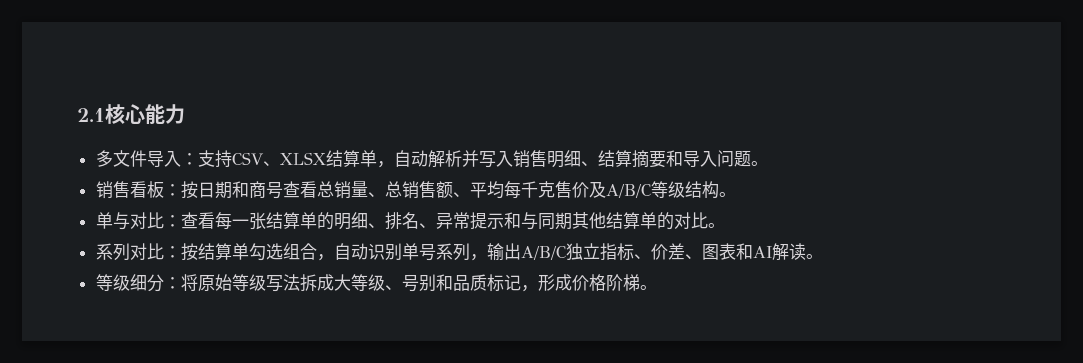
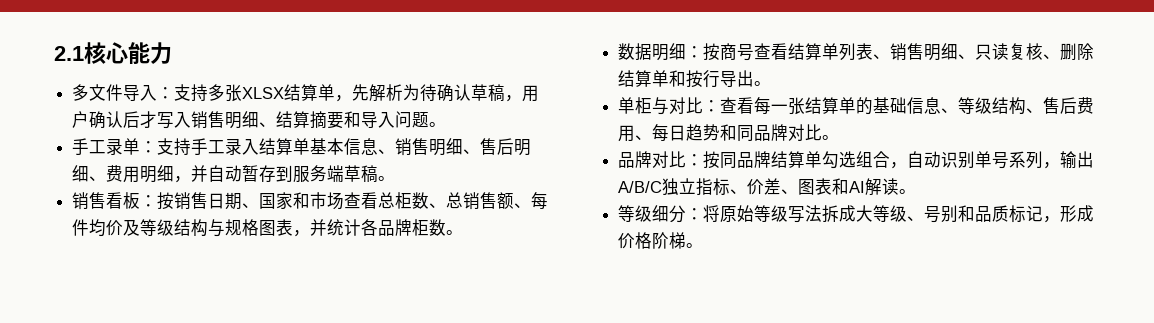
[231,152,280,166] CSV、 -> [208,84,243,102] 多张
[393,150,479,168] 自动解析并 -> [352,84,540,102] [72,111,158,129] 先解析为待确认草稿，用户确认后才
[95,181,719,199] 销售看板：按日期和商号查看总销量、总销售额、平均每千克售价及A/B/C等级结构 -> [72,138,532,156] [72,165,396,183] [72,192,549,210] [72,219,464,237] [618,43,1095,61] [618,70,755,88] 手工录单：支持手工录入结算单基本信息、销售明细、售后明细、费用明细，并自动暂存到服务端草稿。 // 销售看板：按销售日期、国家和市场查看总柜数、总销售额、每件均价及等级结构与规格图表，并统计各品牌柜数。 // 数据明细：按商号查看结算单列表、销售明细、只读复核、删除结算单和按行导出
(113, 220) none -> [635,97,653,114] 柜
[333,212,674,230] 明细、排名、异常提示和与同期其他结算单的 -> [873,97,1095,115] [618,124,789,142] 基础信息、等级结构、售后费用、每日趋势和同品牌
[95,243,130,261] 系列 -> [618,151,653,168] 品牌
(198, 252) none -> [720,151,772,169] 同品牌

